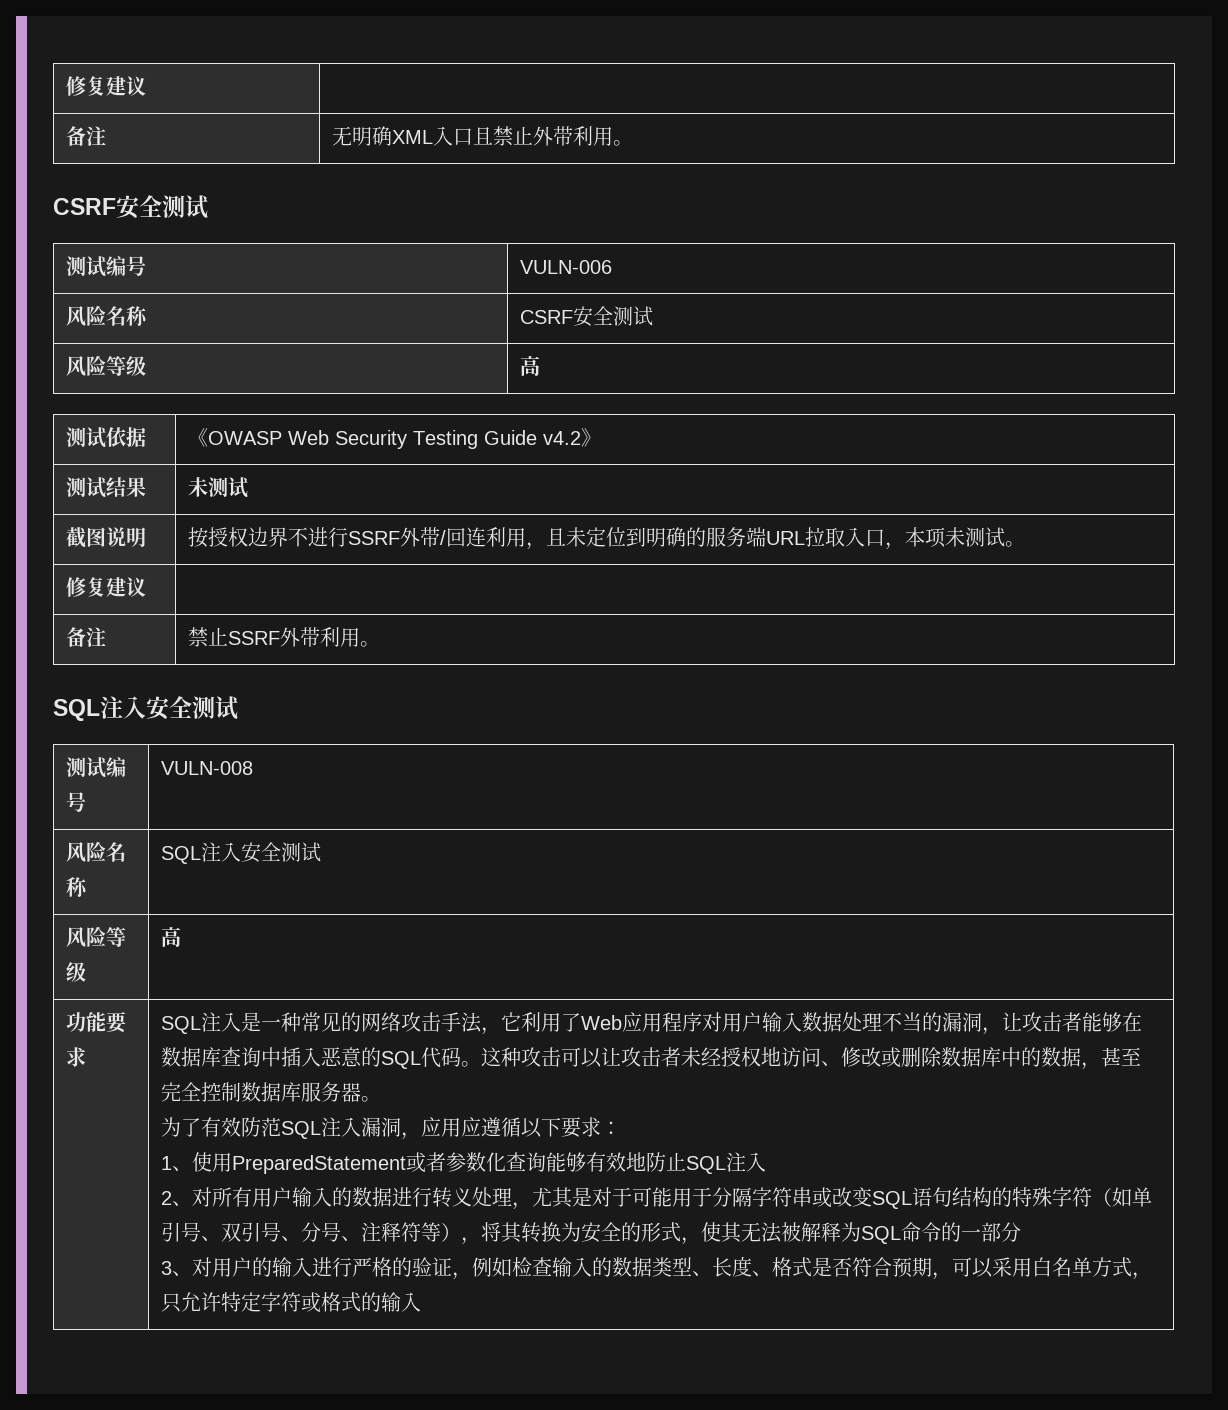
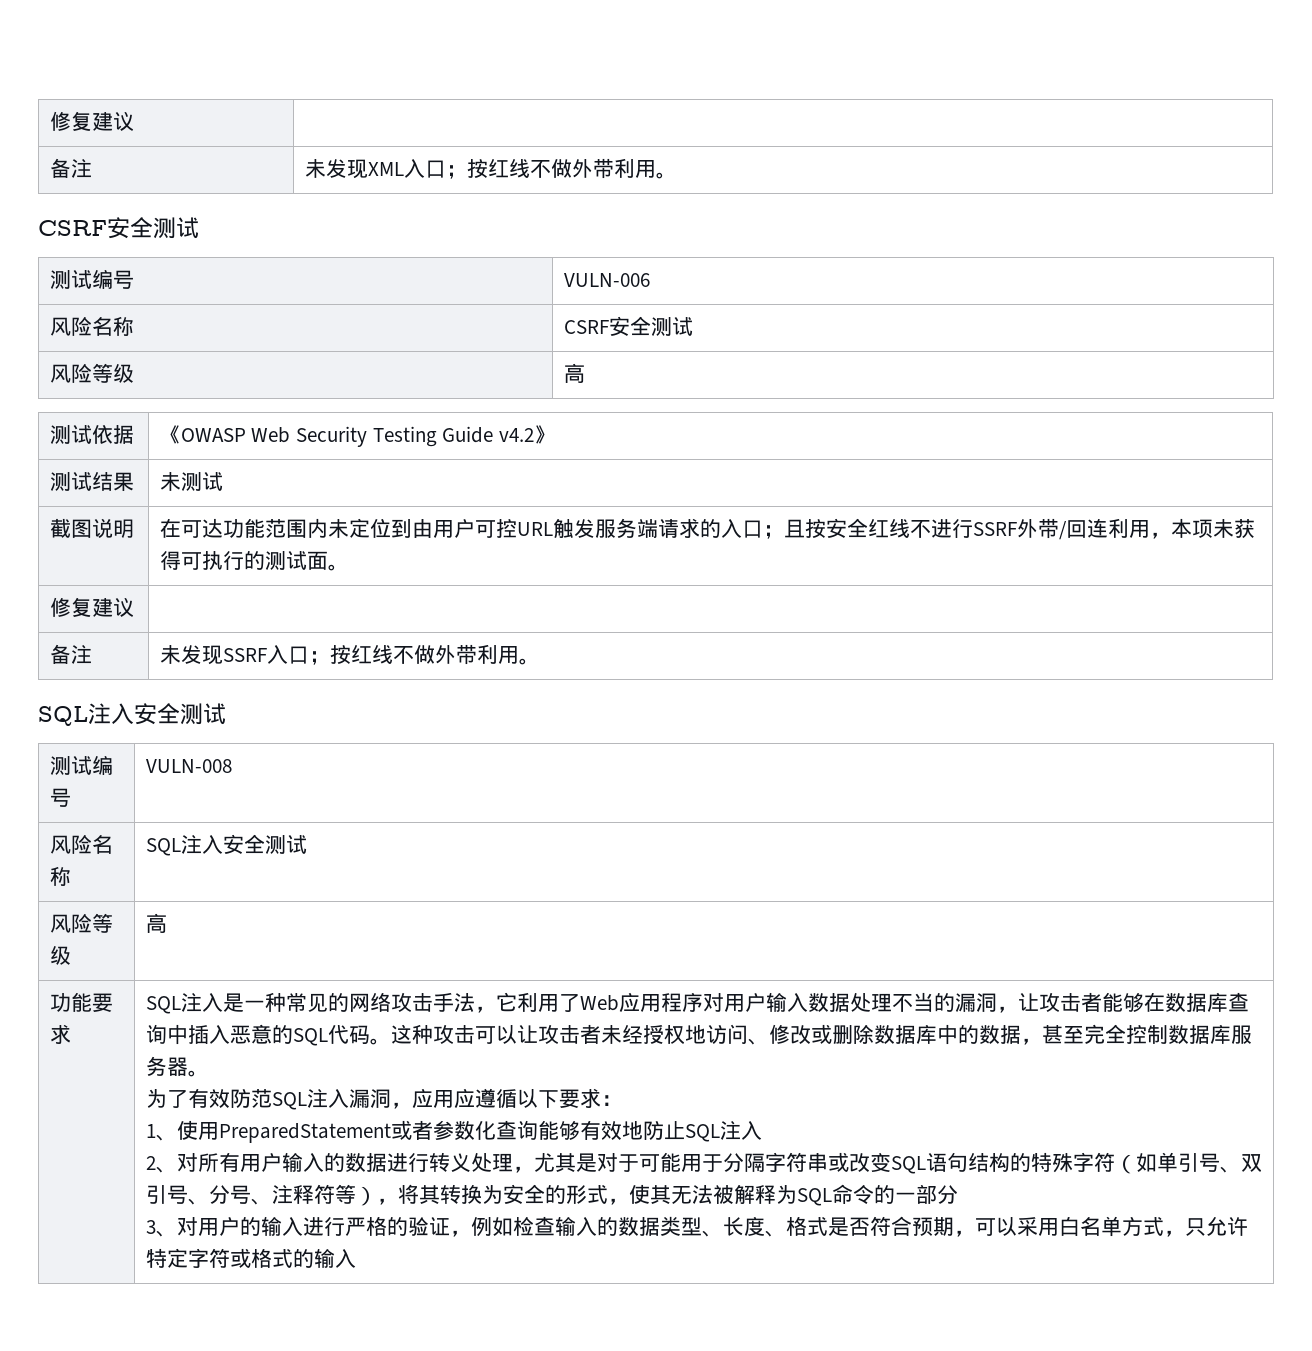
[66,76,147,96] [66,126,107,146] [332,126,393,146] 修复建议 | // 备注 | 无明确 -> [49,111,134,131] [49,158,92,178] [304,159,368,179] 修复建议 | // 备注 | 未发现
[473,126,534,146] 且禁止 -> [445,159,572,179] ；按红线不做
[188,527,289,548] 按授权边界 -> [159,518,910,539] 在可达功能范围内未定位到由用户可控URL触发服务端请求的入口；且按安全红线
[546,527,1026,550] [66,577,147,597] [66,627,107,647] [188,627,281,647] 且未定位到明确的服务端URL拉取入口，本项未测试。 // 修复建议 | // 备注 | 禁止SSRF -> [1170,518,1255,539] [159,551,349,571] [49,597,134,617] [49,644,92,664] [159,645,435,665] 本项未获得可执行的测试面。 // 修复建议 | // 备注 | 未发现SSRF入口；按红线不做

